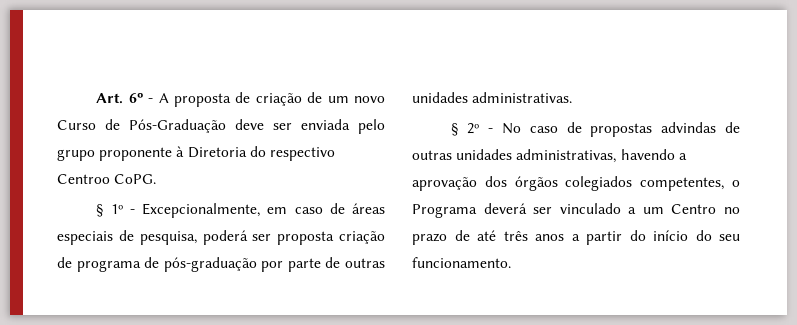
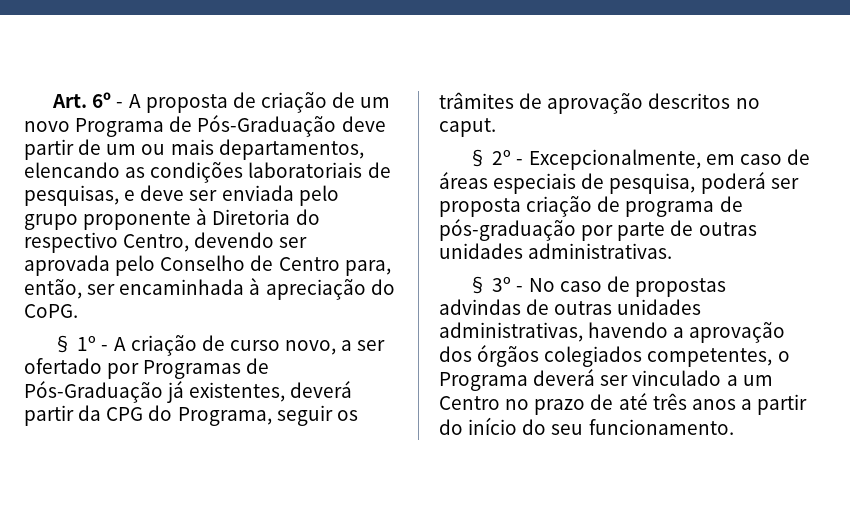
[57,120,96,130] Curso -> [75,118,165,137] Programa
(264, 124) none -> [24,139,364,160] [24,162,391,183] [24,185,185,206] partir de um ou mais departamentos, elencando as condições laboratoriais de pesquisas, e deve
[57,174,157,184] [96,204,123,217] Centroo CoPG. // § 1º -> [123,232,308,252] [24,255,391,276] [24,278,395,300] [24,304,78,318] [53,335,386,356] [24,358,270,379] [24,381,353,403] [24,405,358,426] [439,92,760,114] [439,118,496,137] [468,149,512,167] Centro, devendo ser aprovada pelo Conselho de Centro para, então, ser encaminhada à apreciação do CoPG. // § 1º - A criação de curso novo, a ser ofertado por Programas de Pós-Graduação já existentes, deverá partir da CPG do Programa, seguir os trâmites de aprovação descritos no caput. // § 2º
[467,123,480,134] 2º -> [492,276,512,292] 3º

